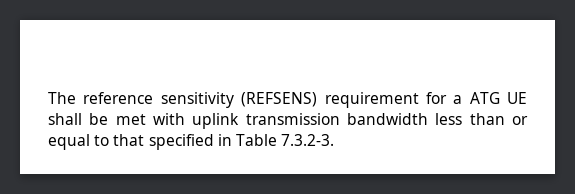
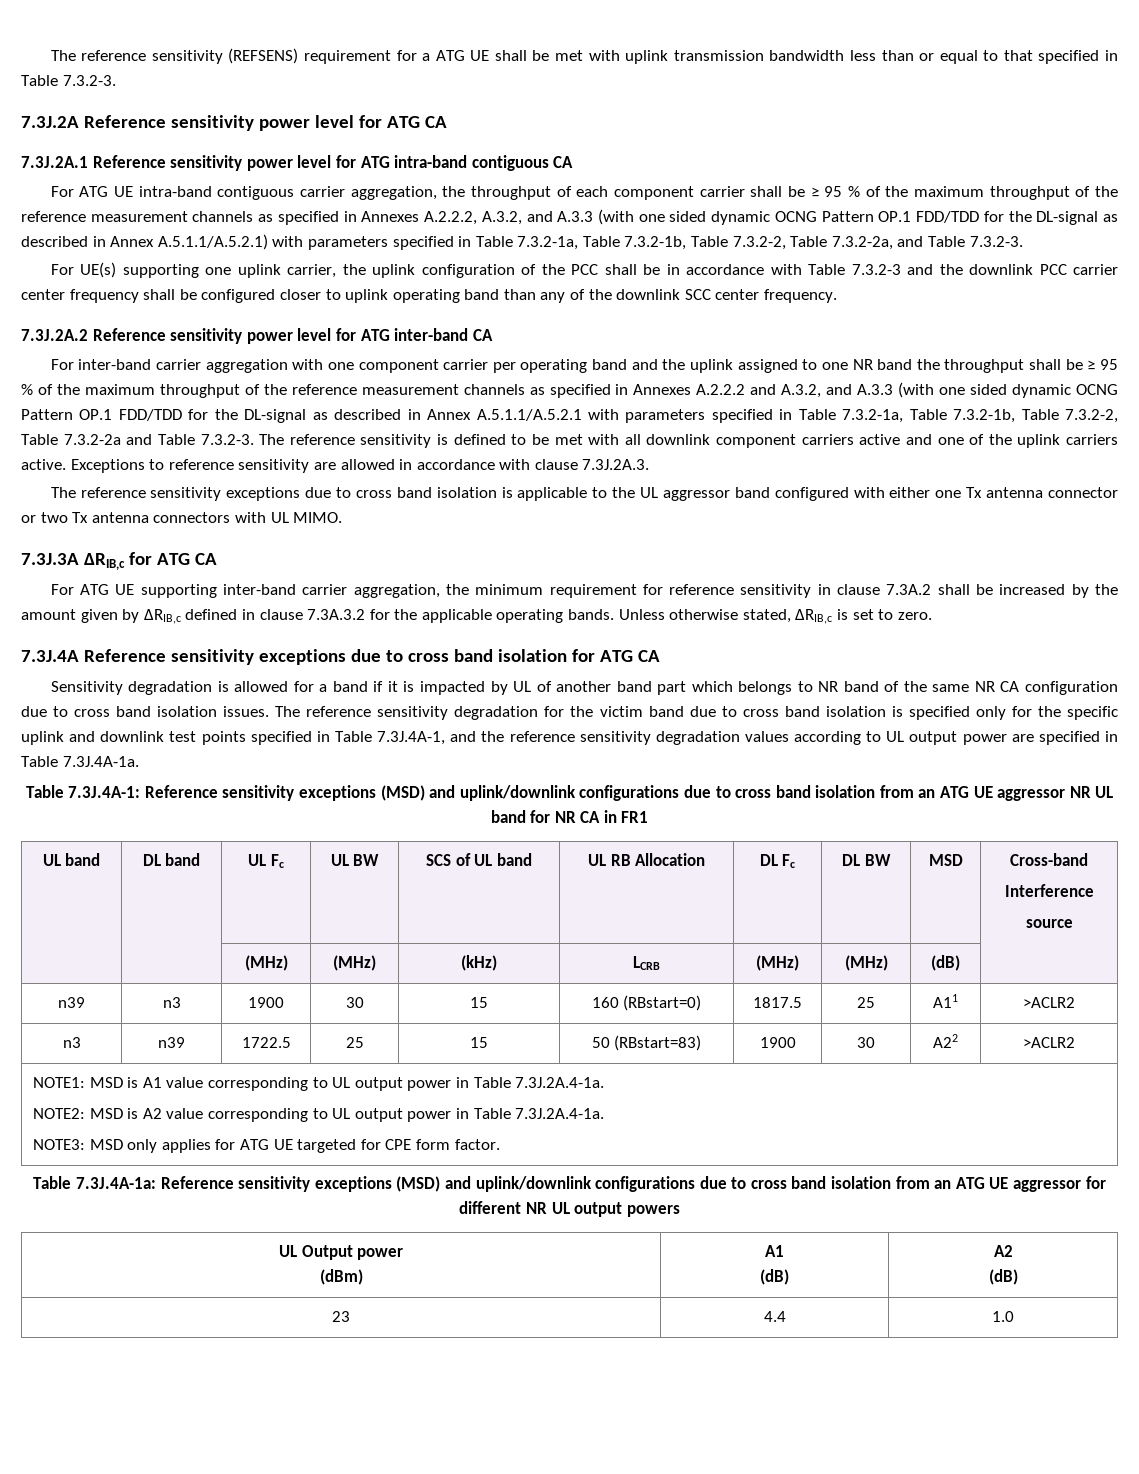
(335, 140) none -> [21,115,447,131] [21,155,574,171] [50,186,1119,200] [21,209,1119,225] [21,234,1023,250] [50,262,1119,278] [21,289,838,303] [21,328,493,344] [50,359,1118,373] [21,382,1119,398] [21,409,1119,423] [21,434,1118,448] [21,459,650,473] [50,487,1119,501] [21,512,343,523] [21,552,217,570] [50,584,1118,598] [21,609,932,624] [21,649,660,665] [50,681,1118,695] [21,706,1118,720] [21,731,1118,745] [21,756,139,767] [25,785,1114,801] [490,810,649,823] [42,853,101,866] [142,853,201,866] [248,854,284,868] [330,854,380,866] [426,853,532,866] [587,853,706,866] [759,854,796,868] [842,854,891,866] [928,854,963,866] [1010,853,1088,866] [1004,884,1094,897] [1025,919,1073,928] [244,955,288,971] [333,955,376,971] [461,955,497,971] [633,956,660,970] [756,955,799,971] [844,955,888,971] [931,955,960,971] [58,997,85,1008] [162,997,181,1008] [248,997,284,1008] [345,997,364,1008] [470,997,488,1008] [591,995,702,1011] [753,997,802,1008] [857,997,875,1008] [933,994,958,1008] [1023,997,1075,1008] [62,1037,81,1048] [158,1037,185,1048] [241,1037,291,1048] [345,1037,364,1048] [470,1037,488,1048] [591,1035,702,1051] [759,1037,796,1048] [857,1037,875,1048] [933,1034,958,1048] [1023,1037,1075,1048] [33,1077,605,1091] [33,1108,605,1122] [33,1139,500,1153] [33,1176,1106,1192] [459,1201,680,1217] [278,1245,404,1260] [319,1269,363,1285] [765,1245,784,1257] [760,1269,789,1285] [993,1245,1013,1257] [988,1269,1018,1285] [332,1311,350,1322] [763,1311,786,1322] [992,1311,1014,1322] // 7.3J.2A Reference sensitivity power level for ATG CA // 7.3J.2A.1 Reference sensitivity power level for ATG intra-band contiguous CA // For ATG UE intra-band contiguous carrier aggregation, the throughput of each component carrier shall be ≥ 95 % of the maximum throughput of the reference measurement channels as specified in Annexes A.2.2.2, A.3.2, and A.3.3 (with one sided dynamic OCNG Pattern OP.1 FDD/TDD for the DL-signal as described in Annex A.5.1.1/A.5.2.1) with parameters specified in Table 7.3.2-1a, Table 7.3.2-1b, Table 7.3.2-2, Table 7.3.2-2a, and Table 7.3.2-3. // For UE(s) supporting one uplink carrier, the uplink configuration of the PCC shall be in accordance with Table 7.3.2-3 and the downlink PCC carrier center frequency shall be configured closer to uplink operating band than any of the downlink SCC center frequency. // 7.3J.2A.2 Reference sensitivity power level for ATG inter-band CA // For inter-band carrier aggregation with one component carrier per operating band and the uplink assigned to one NR band the throughput shall be ≥ 95 % of the maximum throughput of the reference measurement channels as specified in Annexes A.2.2.2 and A.3.2, and A.3.3 (with one sided dynamic OCNG Pattern OP.1 FDD/TDD for the DL-signal as described in Annex A.5.1.1/A.5.2.1 with parameters specified in Table 7.3.2-1a, Table 7.3.2-1b, Table 7.3.2-2, Table 7.3.2-2a and Table 7.3.2-3. The reference sensitivity is defined to be met with all downlink component carriers active and one of the uplink carriers active. Exceptions to reference sensitivity are allowed in accordance with clause 7.3J.2A.3. // The reference sensitivity exceptions due to cross band isolation is applicable to the UL aggressor band configured with either one Tx antenna connector or two Tx antenna connectors with UL MIMO. // 7.3J.3A ΔRIB,c for ATG CA // For ATG UE supporting inter-band carrier aggregation, the minimum requirement for reference sensitivity in clause 7.3A.2 shall be increased by the amount given by ΔRIB,c defined in clause 7.3A.3.2 for the applicable operating bands. Unless otherwise stated, ΔRIB,c is set to zero. // 7.3J.4A Reference sensitivity exceptions due to cross band isolation for ATG CA // Sensitivity degradation is allowed for a band if it is impacted by UL of another band part which belongs to NR band of the same NR CA configuration due to cross band isolation issues. The reference sensitivity degradation for the victim band due to cross band isolation is specified only for the specific uplink and downlink test points specified in Table 7.3J.4A-1, and the reference sensitivity degradation values according to UL output power are specified in Table 7.3J.4A-1a. // Table 7.3J.4A-1: Reference sensitivity exceptions (MSD) and uplink/downlink configurations due to cross band isolation from an ATG UE aggressor NR UL band for NR CA in FR1 // UL band | DL band | UL Fc | UL BW | SCS of UL band | UL RB Allocation | DL Fc | DL BW | MSD | Cross-band // Interference // source // | | (MHz) | (MHz) | (kHz) | LCRB | (MHz) | (MHz) | (dB) | // n39 | n3 | 1900 | 30 | 15 | 160 (RBstart=0) | 1817.5 | 25 | A11 | >ACLR2 // n3 | n39 | 1722.5 | 25 | 15 | 50 (RBstart=83) | 1900 | 30 | A22 | >ACLR2 // NOTE1: MSD is A1 value corresponding to UL output power in Table 7.3J.2A.4-1a. // NOTE2: MSD is A2 value corresponding to UL output power in Table 7.3J.2A.4-1a. // NOTE3: MSD only applies for ATG UE targeted for CPE form factor. // Table 7.3J.4A-1a: Reference sensitivity exceptions (MSD) and uplink/downlink configurations due to cross band isolation from an ATG UE aggressor for different NR UL output powers // UL Output power // (dBm) | A1 // (dB) | A2 // (dB) // 23 | 4.4 | 1.0

